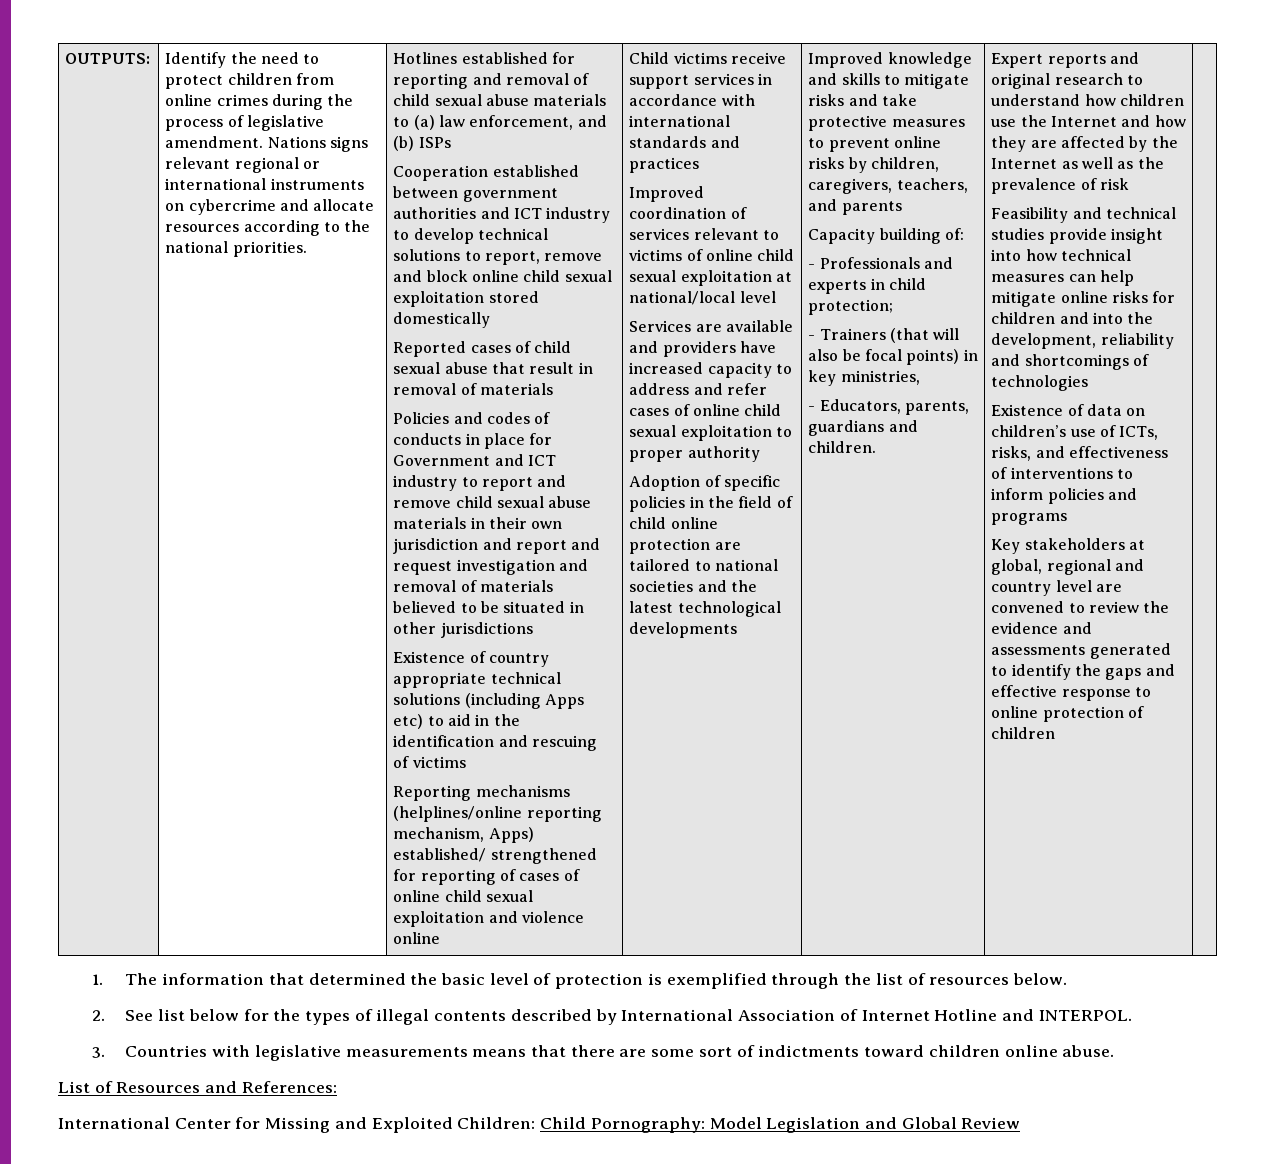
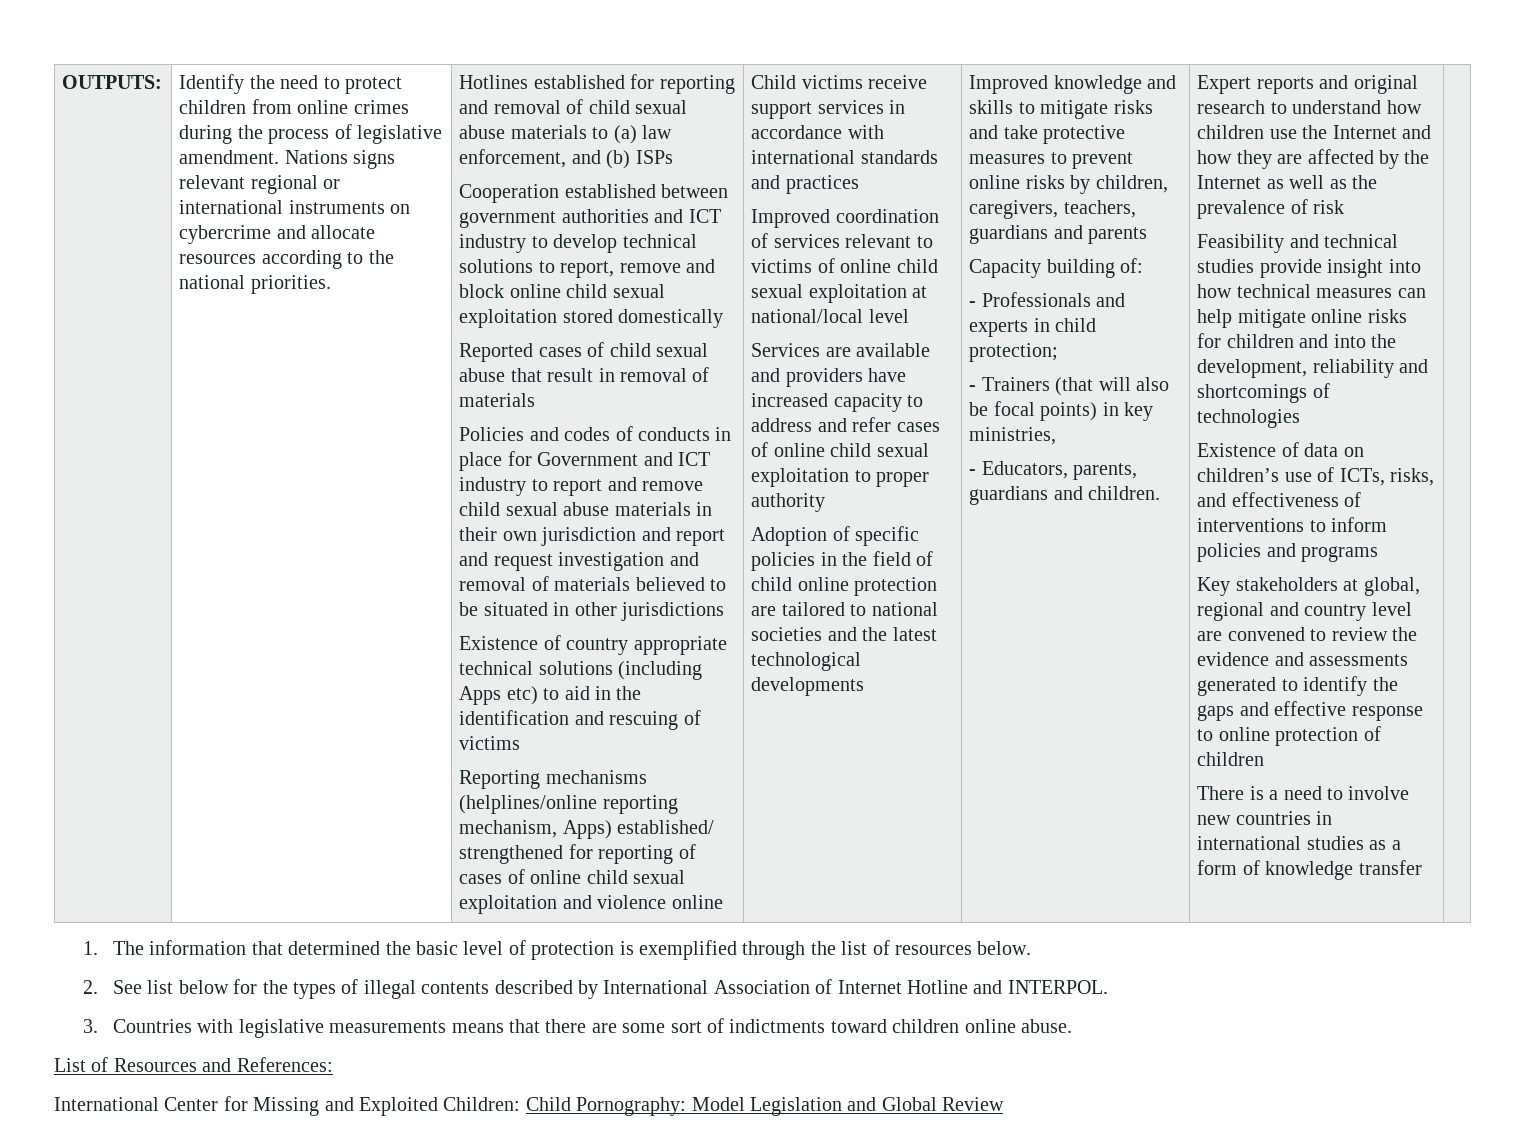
(968, 185) none -> [969,225,1049,244] guardians
(1056, 733) none -> [1197,786,1410,800] [1197,811,1333,825] [1197,836,1401,850] [1197,860,1422,880] // There is a need to involve new countries in international studies as a form of knowledge transfer

